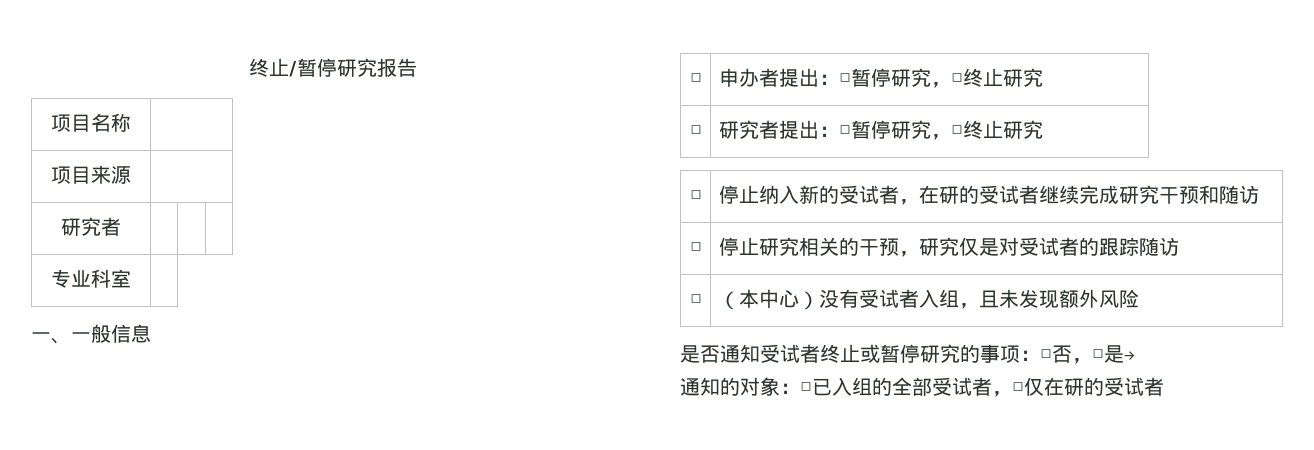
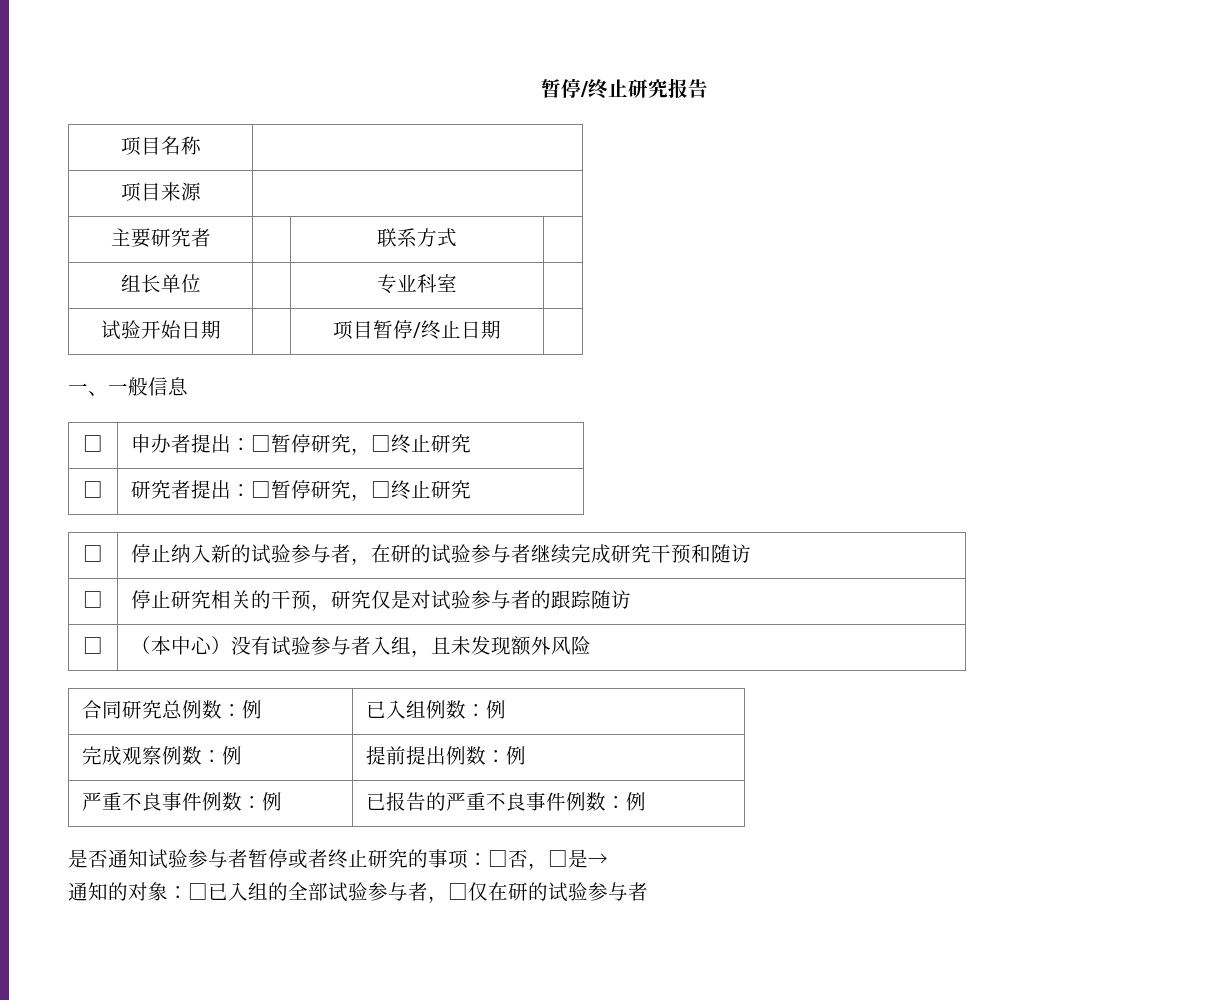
[248,58,337,77] 终止/暂停 -> [540,78,628,99] 暂停/终止
(131, 175) none -> [110,228,151,248] 主要
[51,269,131,288] | // 专业科室 -> [377,228,457,247] [120,274,201,293] [377,274,457,294] [100,320,221,340] [333,320,501,340] 联系方式 | // 组长单位 | | 专业科室 | // 试验开始日期 | | 项目暂停/终止日期
[838,185,879,204] 受试 -> [251,544,332,564] 试验参与
[978,185,1019,204] 受试 -> [431,544,512,564] 试验参与
[1018,237,1059,256] 受试 -> [431,590,512,610] 试验参与
[858,289,899,308] 受试 -> [271,636,352,656] 试验参与
[680,344,920,363] // 是否通知受试者终止或暂停 -> [82,700,263,719] [366,700,507,719] [82,746,243,766] [366,746,527,765] [82,792,283,811] [366,792,647,811] [68,849,368,869] // 合同研究总例数：例 | 已入组例数：例 // 完成观察例数：例 | 提前提出例数：例 // 严重不良事件例数：例 | 已报告的严重不良事件例数：例 // 是否通知试验参与者暂停或者终止
[932,377,972,396] 受试 -> [328,882,408,902] 试验参与
[1104,377,1144,396] 受试 -> [548,882,628,902] 试验参与

